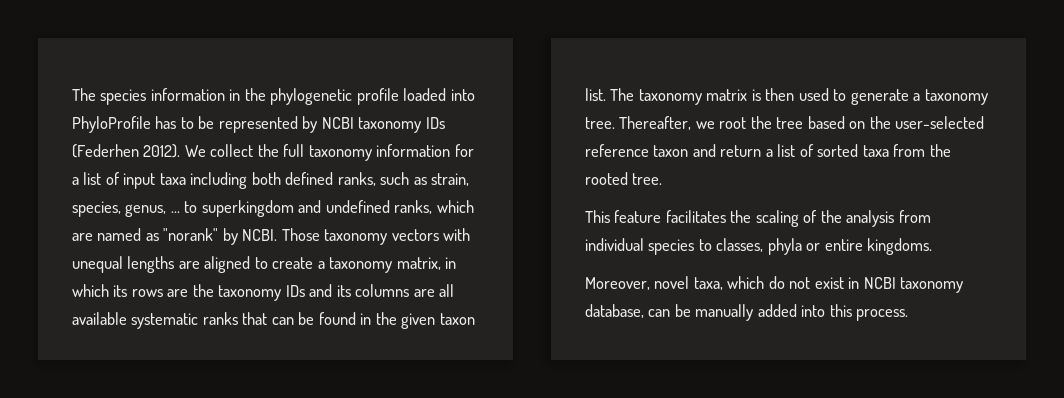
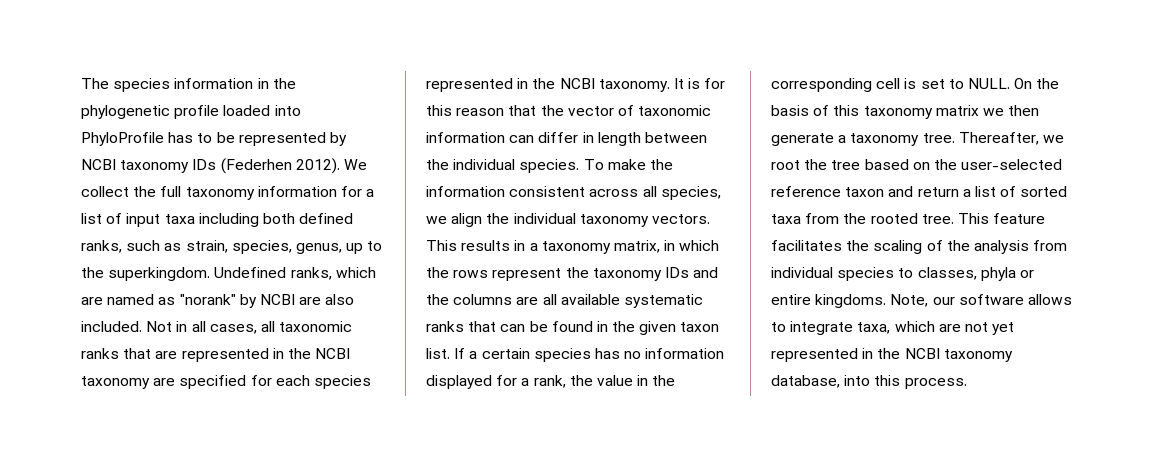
[170,200,390,217] ... to superkingdom and undefined -> [346,241,383,254] [81,267,287,281] up to the superkingdom. Undefined
[242,228,471,245] [72,256,314,273] NCBI. Those taxonomy vectors with unequal lengths are aligned to create -> [259,294,355,305] [81,321,353,334] [81,348,351,362] [81,375,371,389] [426,78,726,92] [426,105,712,116] [426,132,707,146] [426,159,673,173] [426,186,721,200] [426,213,710,227] [426,240,526,251] NCBI are also included. Not in all cases, all taxonomic ranks that are represented in the NCBI taxonomy are specified for each species represented in the NCBI taxonomy. It is for this reason that the vector of taxonomic information can differ in length between the individual species. To make the information consistent across all species, we align the individual taxonomy vectors. This results in
[113,285,189,297] its rows are -> [426,267,562,281] the rows represent
[336,285,351,297] its -> [426,294,449,305] the
[610,88,847,105] The taxonomy matrix is then used to -> [454,348,725,362] [426,375,676,389] [771,78,1060,92] [771,105,1040,119] If a certain species has no information displayed for a rank, the value in the corresponding cell is set to NULL. On the basis of this taxonomy matrix we then
(663, 179) // -> (954, 219) none
[585,276,964,293] [585,304,797,321] // Moreover, novel taxa, which do not exist in NCBI taxonomy database, can be manually added -> [890,294,1072,307] [771,321,1015,335] [771,348,1013,362] [771,375,840,388] Note, our software allows to integrate taxa, which are not yet represented in the NCBI taxonomy database,

